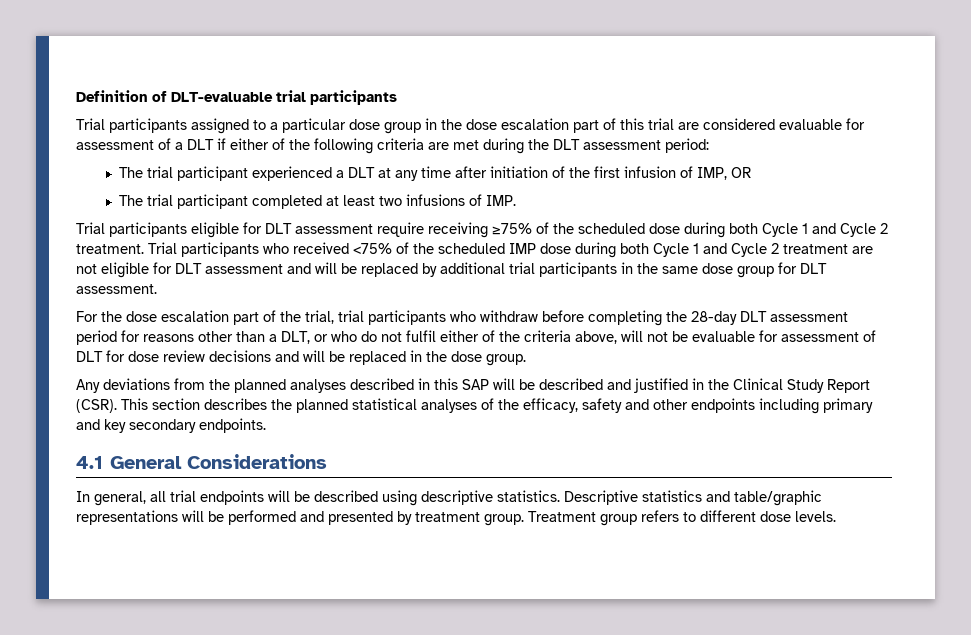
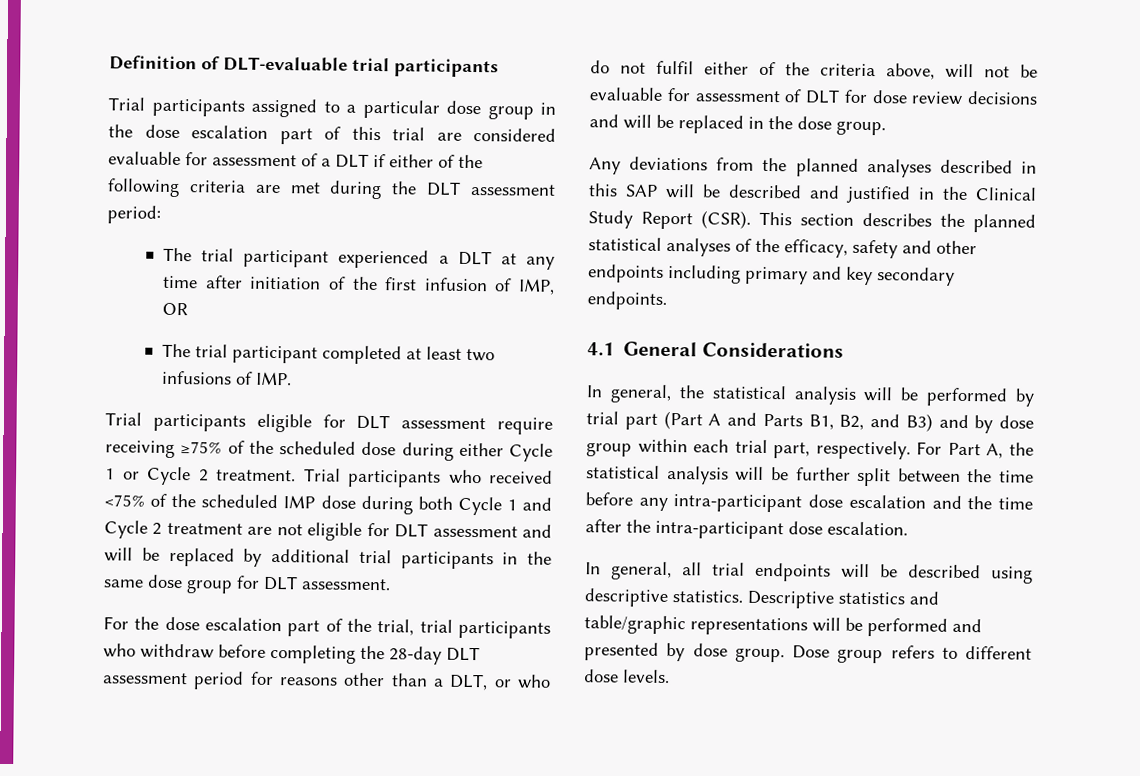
[729,223,836,237] both Cycle 1 and -> [458,442,553,462] [105,468,140,480] either Cycle 1 or
(328, 461) none -> [586,384,1035,407] [586,410,1034,434] [586,438,1034,460] [586,465,1034,487] [585,492,1033,513] [585,519,908,540] // In general, the statistical analysis will be performed by trial part (Part A and Parts B1, B2, and B3) and by dose group within each trial part, respectively. For Part A, the statistical analysis will be further split between the time before any intra-participant dose escalation and the time after the intra-participant dose escalation.
[415,511,596,526] treatment group. Treatment -> [692,643,830,663] dose group. Dose

